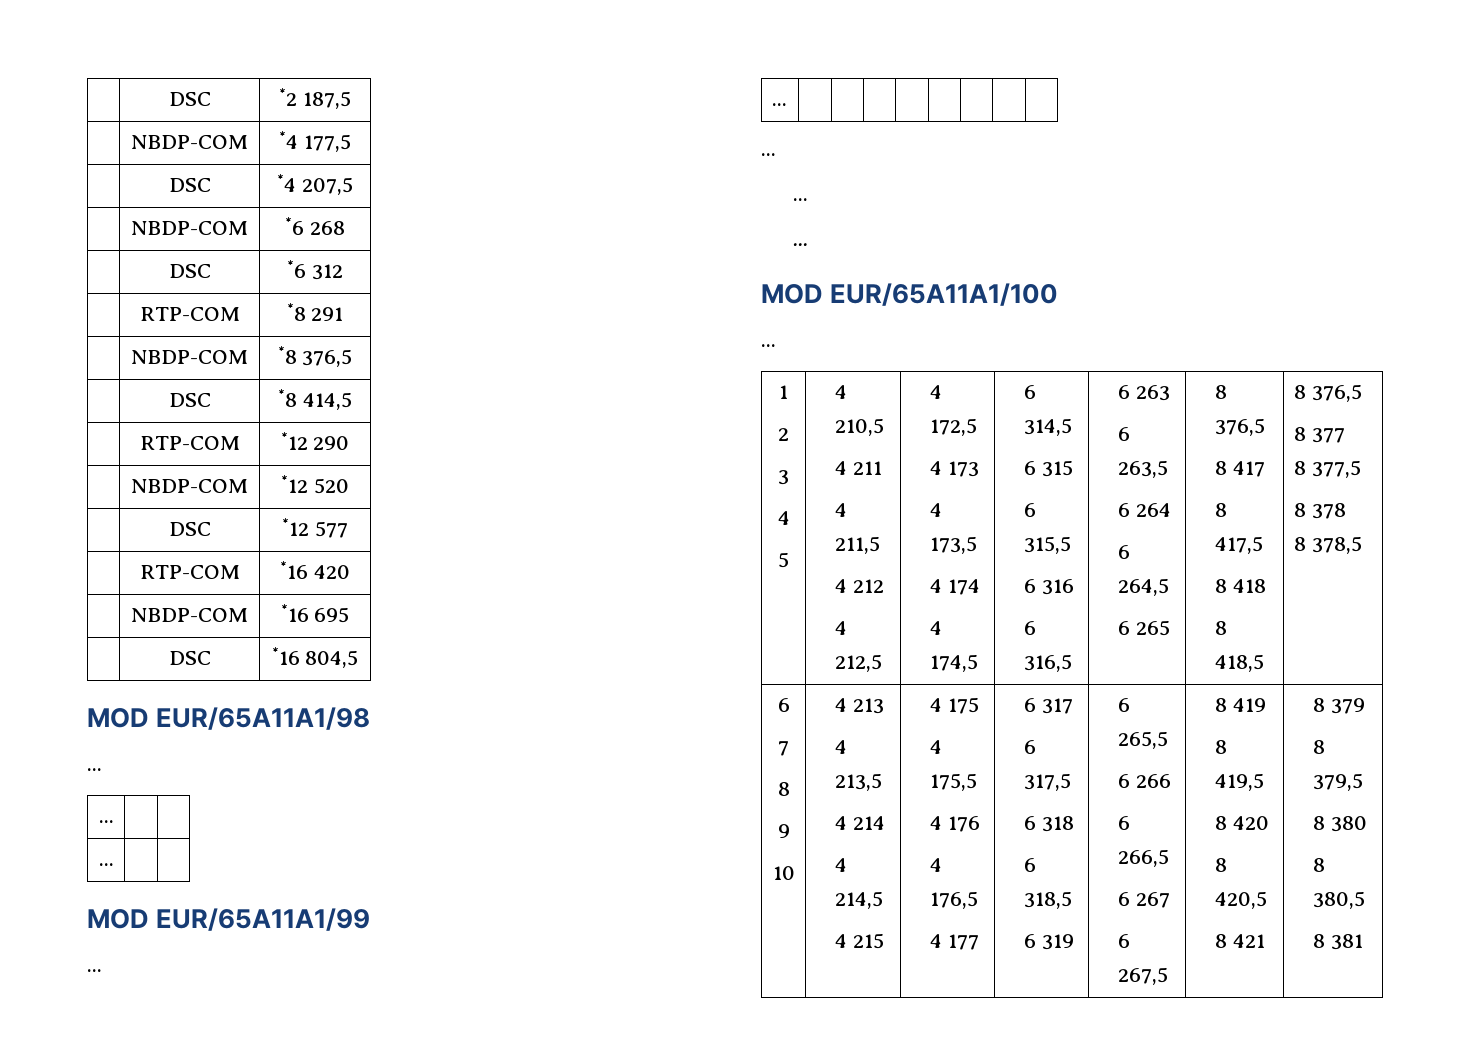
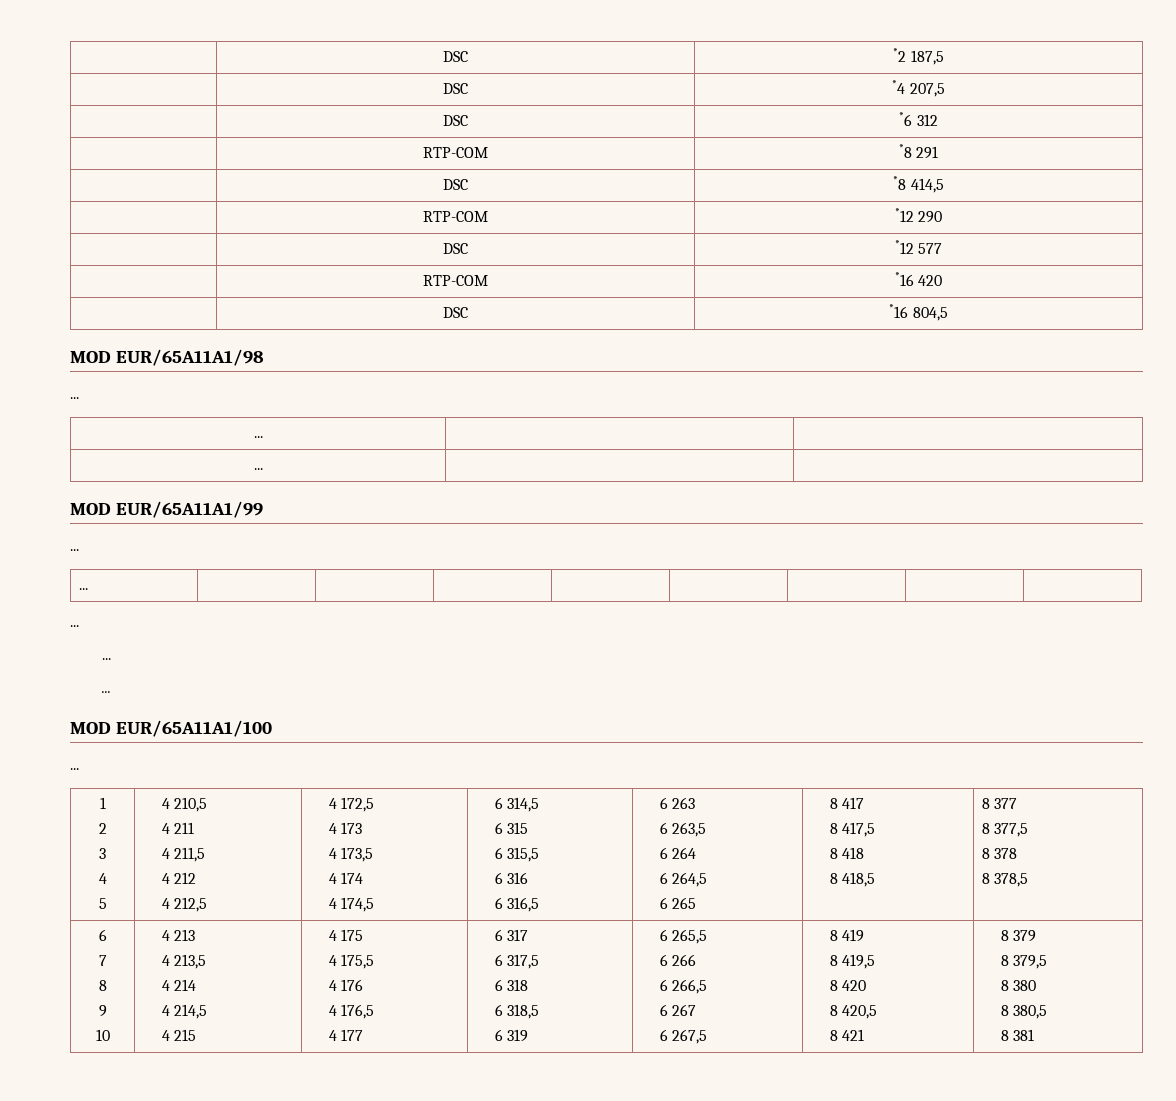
[131,135,248,149] [279,131,351,152] // | NBDP-COM | *4 177,5 -> (944, 57) none
[131,221,248,235] [285,217,345,235] // | NBDP-COM | *6 268 -> (945, 90) none
[131,350,248,364] [277,346,353,367] // | NBDP-COM | *8 376,5 -> (939, 152) none
[131,479,248,493] [281,475,349,494] // | NBDP-COM | *12 520 -> (943, 217) none
[131,608,248,622] [280,604,350,623] // | NBDP-COM | *16 695 -> (943, 280) none
[1214,418,1265,436] [1214,461,1227,475] 376,5 // 8 -> (838, 803) none
[1311,384,1362,402] [1293,427,1306,441] 376,5 // 8 -> (990, 803) none

